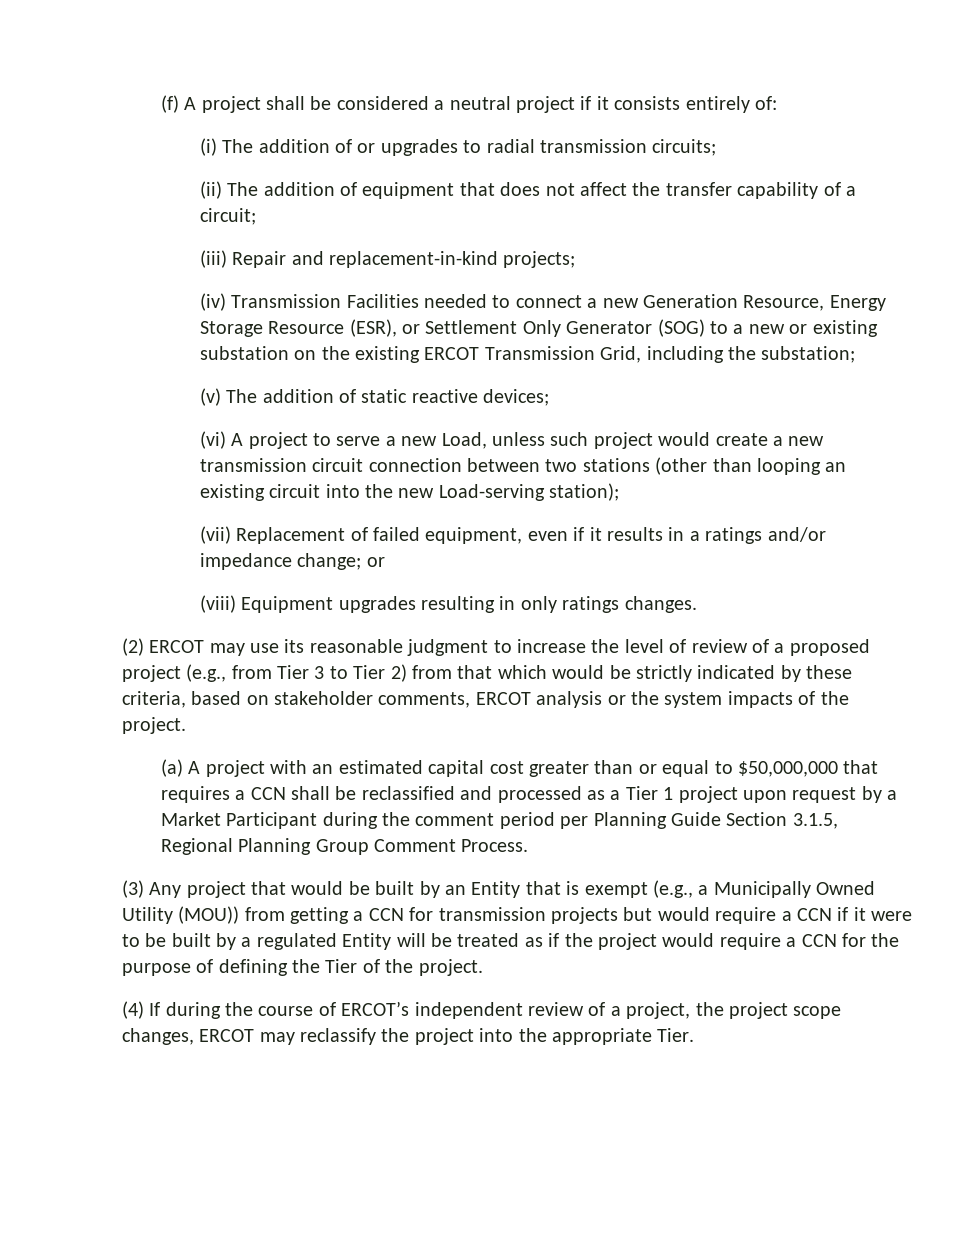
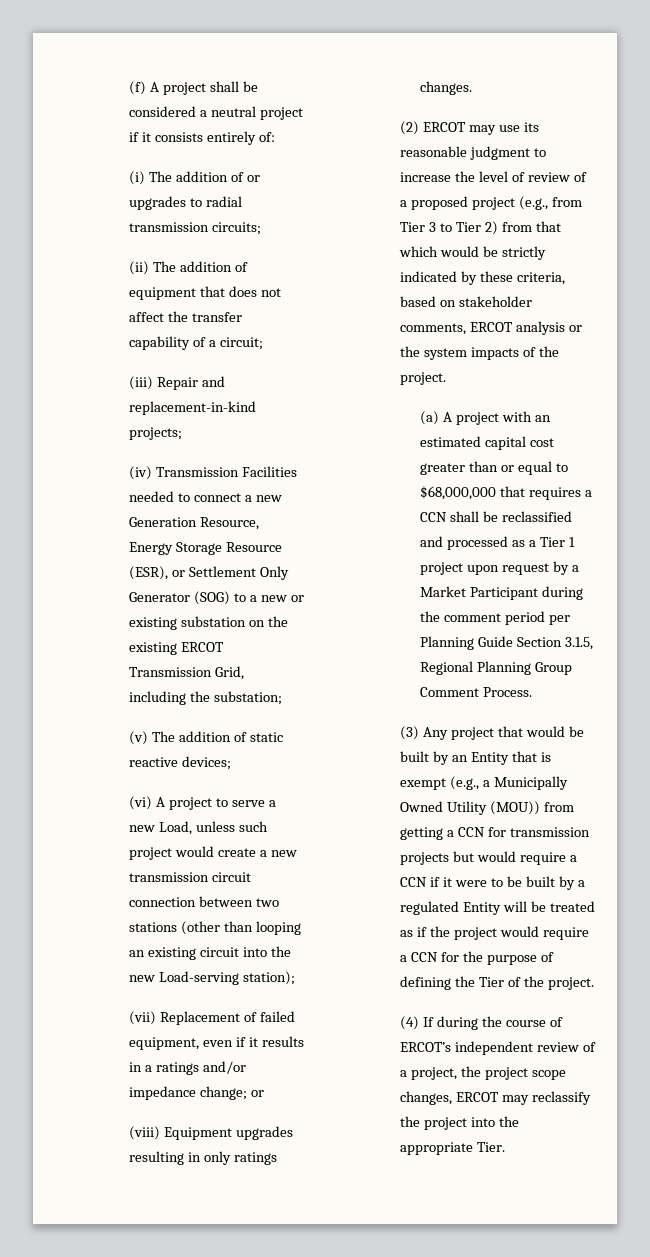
[737,761,838,777] $50,000,000 -> [420,486,497,500] $68,000,000

